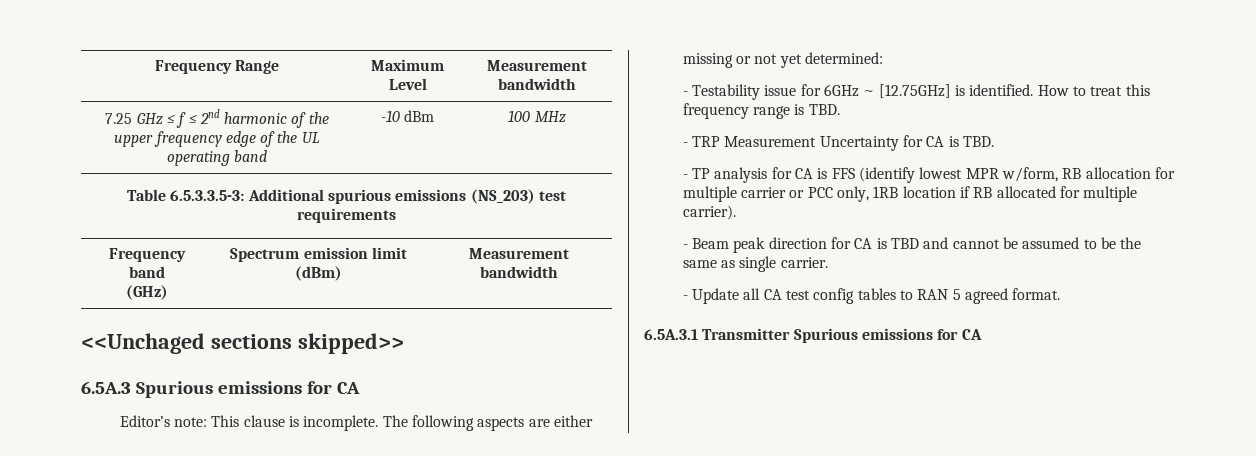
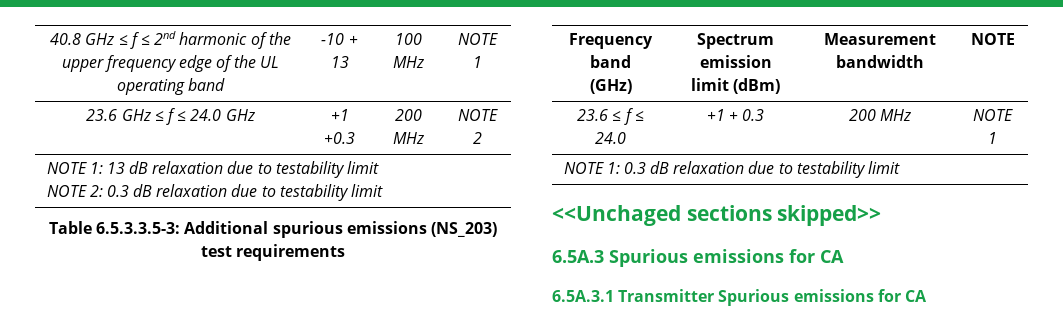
[154,60,280,74] [371,59,444,71] [388,78,427,90] [487,60,587,71] [498,78,576,90] [105,113,133,124] Frequency Range | Maximum Level | Measurement bandwidth // 7.25 -> [50,33,82,45] 40.8
[404,110,435,122] dBm -> [348,35,358,45] [330,56,349,68] + 13
(566, 117) none -> [457,33,498,45] [472,56,482,68] [86,108,255,125] [330,109,349,121] [324,132,355,144] [395,109,422,121] [393,132,424,144] [457,109,498,121] [472,132,482,144] [46,161,379,178] [46,184,383,201] | NOTE 1 // 23.6 GHz ≤ f ≤ 24.0 GHz | +1 +0.3 | 200 MHz | NOTE 2 // NOTE 1: 13 dB relaxation due to testability limit // NOTE 2: 0.3 dB relaxation due to testability limit
(558, 272) none -> [970,33,1015,45] [577,108,644,125] [595,132,626,144] [706,109,765,121] [848,109,912,121] [973,109,1013,121] [988,132,997,144] [563,161,900,178] | NOTE // 23.6 ≤ f ≤ 24.0 | +1 + 0.3 | 200 MHz | NOTE 1 // NOTE 1: 0.3 dB relaxation due to testability limit
[119,415,593,431] [682,52,884,68] [682,84,1150,100] [682,103,840,119] [682,135,995,151] [682,167,1175,183] [682,186,1138,202] [682,205,736,220] [682,237,1142,253] [682,256,828,272] [682,288,1061,304] // Editor’s note: This clause is incomplete. The following aspects are either missing or not yet determined: // - Testability issue for 6GHz ~ [12.75GHz] is identified. How to treat this frequency range is TBD. // - TRP Measurement Uncertainty for CA is TBD. // - TP analysis for CA is FFS (identify lowest MPR w/form, RB allocation for multiple carrier or PCC only, 1RB location if RB allocated for multiple carrier). // - Beam peak direction for CA is TBD and cannot be assumed to be the same as single carrier. // - Update all CA test config tables to RAN 5 agreed format. -> (844, 256) none

